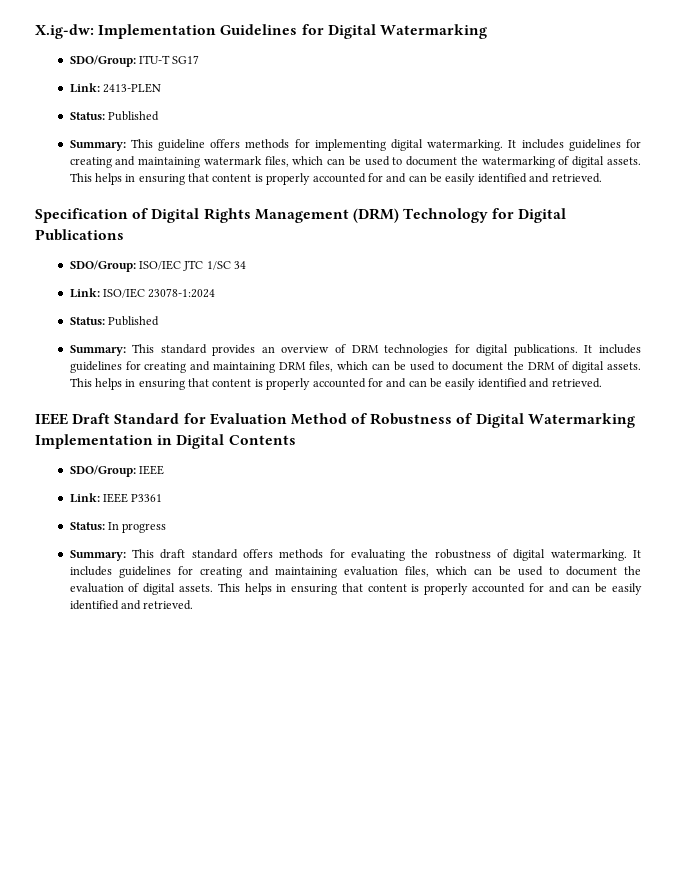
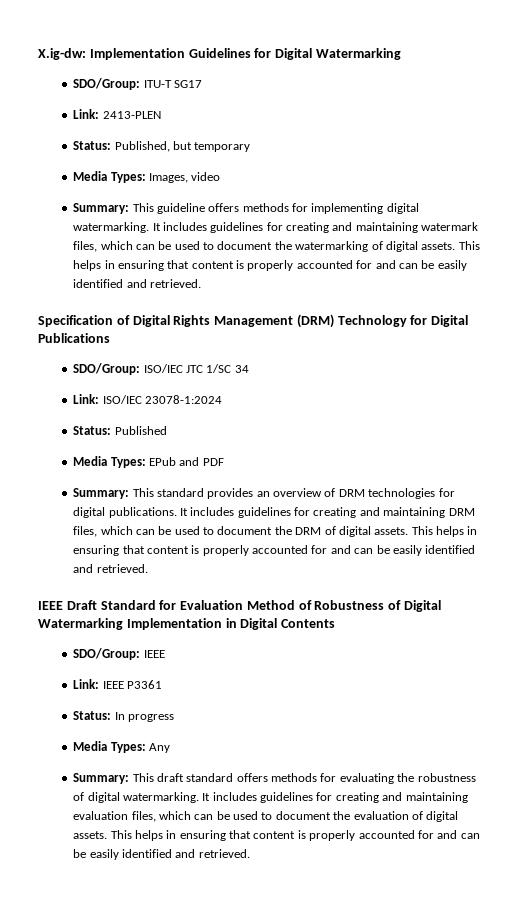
[107,111,159,121] Published -> [114,141,251,152] [73,171,221,183] Published, but temporary // Media Types: Images, video
(159, 321) none -> [73,456,224,468] // Media Types: EPub and PDF
(167, 528) none -> [73,741,170,753] // Media Types: Any

